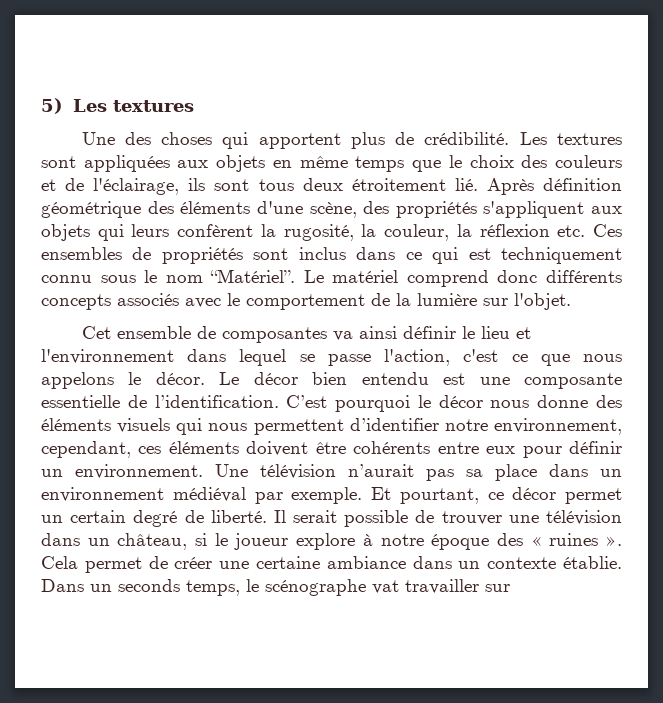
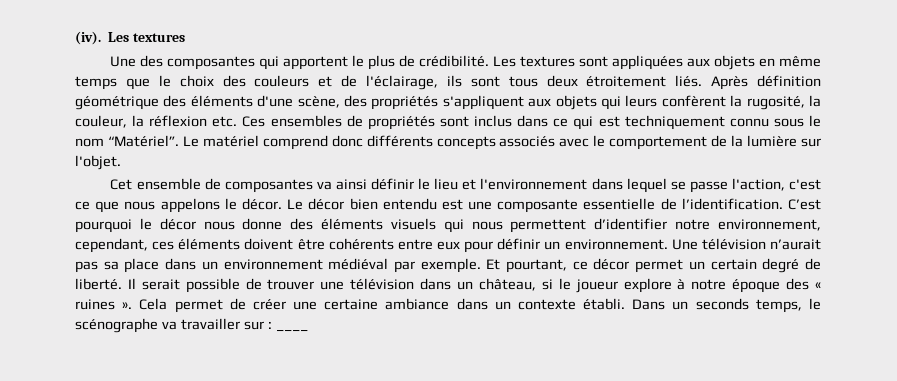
[41,98,63,114] 5) -> [75,31,101,45] (iv).
[161,132,213,145] choses -> [167,56,256,70] composantes
(341, 141) none -> [352,55,365,67] le
[454,178,478,191] lié. -> [675,75,703,87] liés.
[563,556,622,569] établie. -> [583,298,626,310] établi.
[372,580,399,594] vat -> [161,321,177,330] va
(510, 588) none -> [267,321,272,329] [275,329,308,332] : ____

